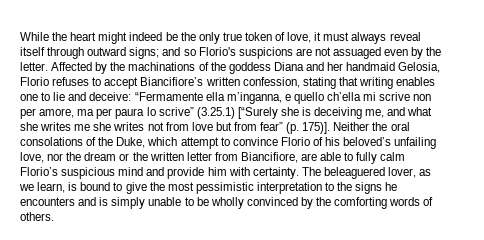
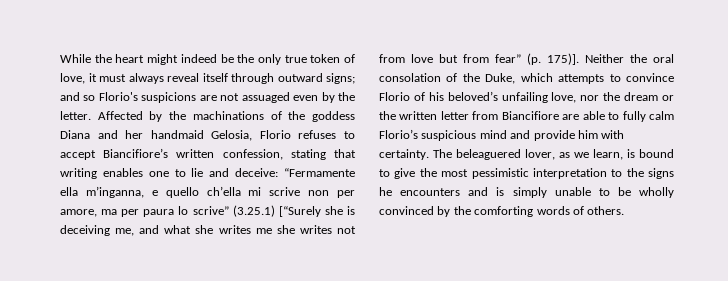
[20,137,83,146] consolations -> [379,73,441,82] consolation
[180,137,219,149] attempt -> [558,74,605,84] attempts
[240,152,298,163] Biancifiore, -> [501,111,559,120] Biancifiore

